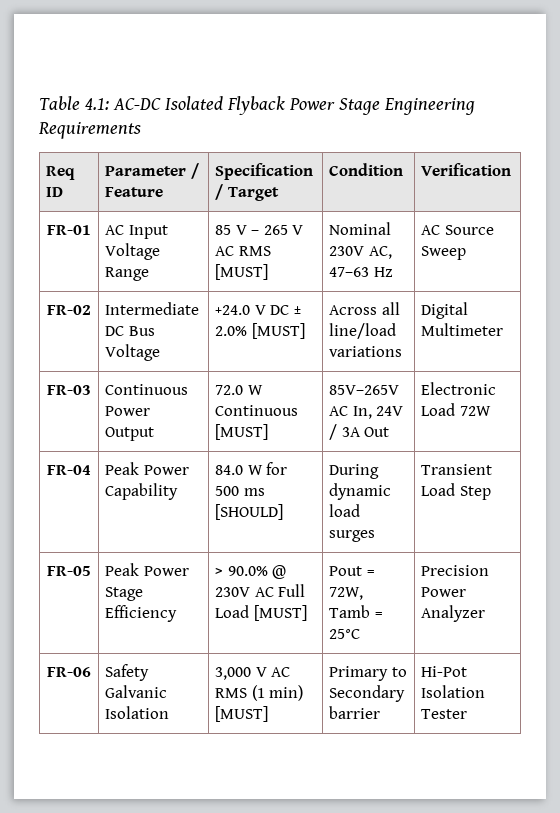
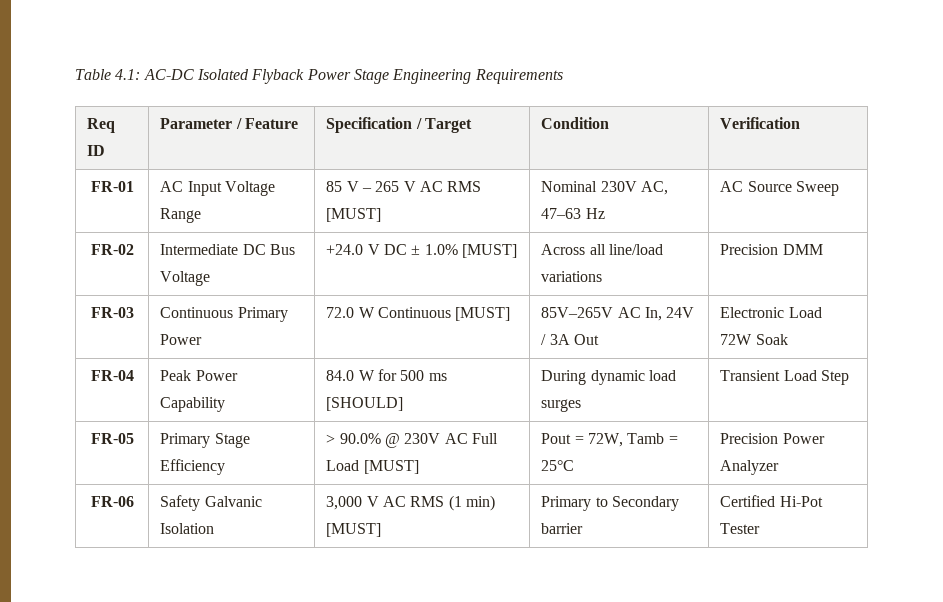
[215,326,248,336] 2.0% -> [424,244,458,255] 1.0%
[421,302,469,319] [421,323,504,336] Digital Multimeter -> [720,244,823,255] Precision DMM
[105,406,151,416] [105,427,155,441] Power Output -> [237,307,288,322] [160,334,203,345] Primary Power
(491, 411) none -> [755,334,788,345] Soak
[105,563,189,576] Peak Power -> [160,433,211,448] Primary
[421,666,468,677] [421,685,486,698] Hi-Pot Isolation -> [720,495,823,507] Certified Hi-Pot

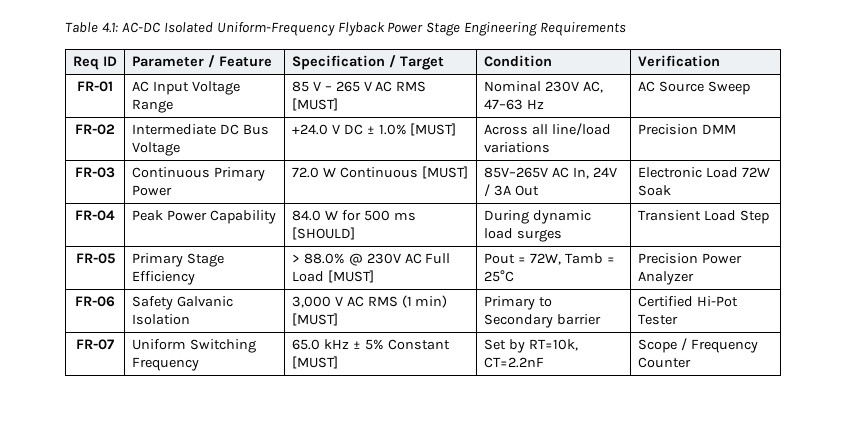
(249, 74) none -> [216,22,335,36] Uniform-Frequency
[339,433,381,444] 90.0% -> [303,253,345,264] 88.0%
(761, 528) none -> [76,339,114,350] [131,339,256,353] [131,357,199,371] [291,339,450,350] [291,356,338,369] [483,339,578,353] [483,357,544,368] [637,338,758,353] [637,357,691,368] // FR-07 | Uniform Switching Frequency | 65.0 kHz ± 5% Constant [MUST] | Set by RT=10k, CT=2.2nF | Scope / Frequency Counter

